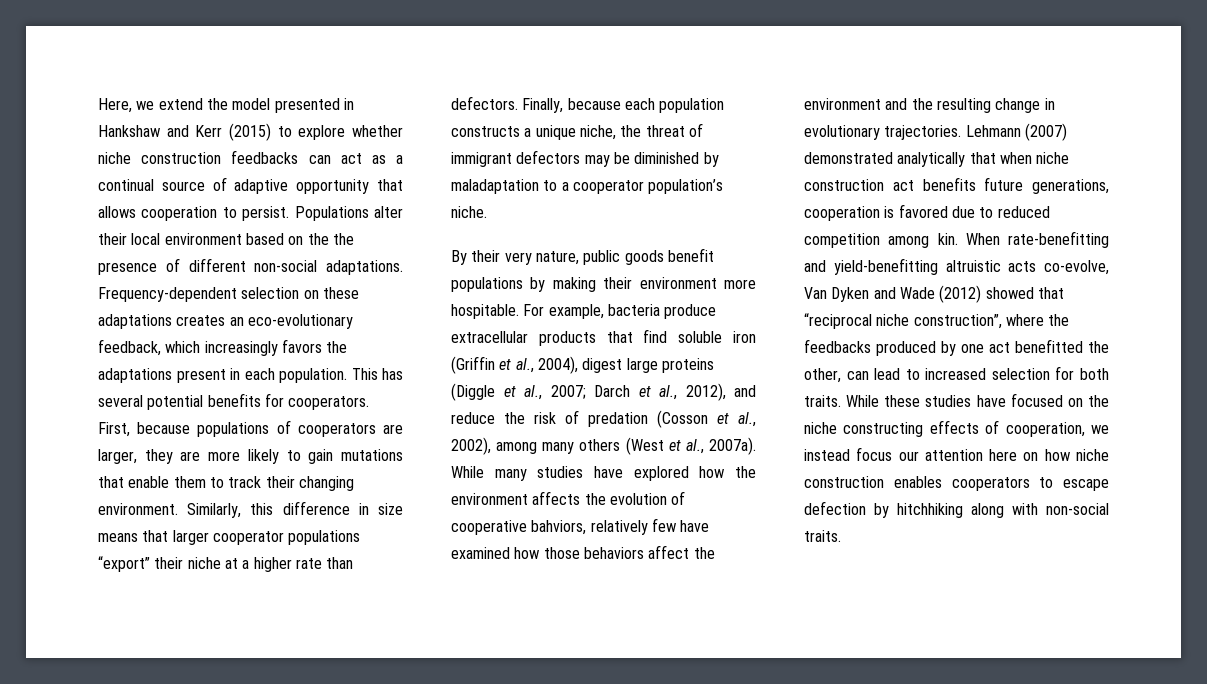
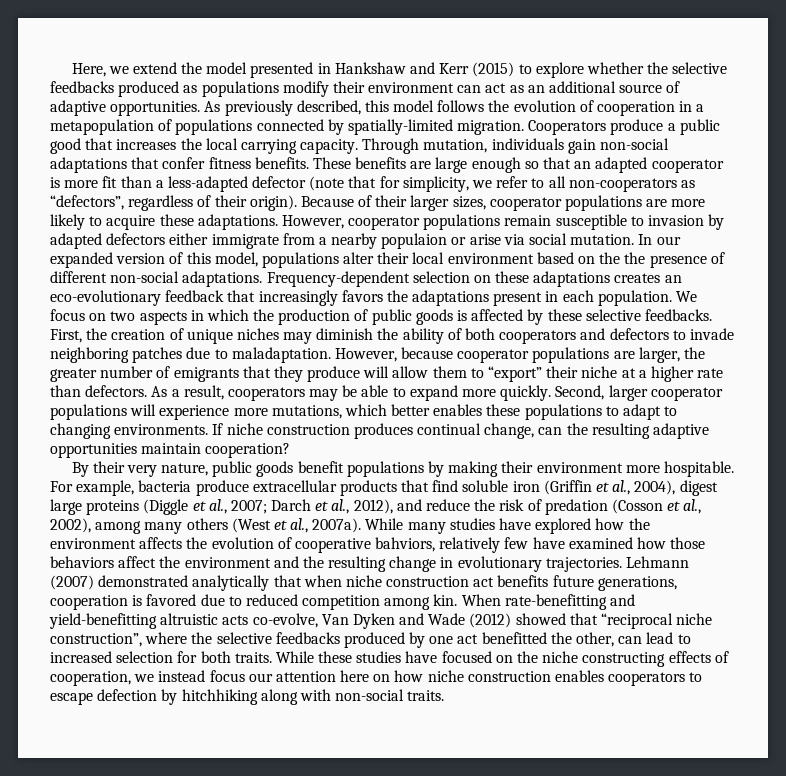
[98,150,299,164] niche construction feedbacks -> [647,62,728,74] [50,81,455,97] the selective feedbacks produced as populations modify their environment
[396,155,404,164] [98,179,154,191] a continual -> [527,81,617,93] an additional
[296,179,403,194] [98,206,369,221] opportunity that allows cooperation to persist. Populations -> [110,100,705,116] [50,119,720,135] [50,138,670,154] [50,157,724,173] [50,176,695,192] [50,195,706,211] [50,214,725,230] [50,233,681,249] [50,252,339,268] opportunities. As previously described, this model follows the evolution of cooperation in a metapopulation of populations connected by spatially-limited migration. Cooperators produce a public good that increases the local carrying capacity. Through mutation, individuals gain non-social adaptations that confer fitness benefits. These benefits are large enough so that an adapted cooperator is more fit than a less-adapted defector (note that for simplicity, we refer to all non-cooperators as “defectors”, regardless of their origin). Because of their larger sizes, cooperator populations are more likely to acquire these adaptations. However, cooperator populations remain susceptible to invasion by adapted defectors either immigrate from a nearby populaion or arise via social mutation. In our expanded version of this model, populations
[98,339,201,356] feedback, which -> [165,290,256,302] feedback that
[351,368,403,380] [98,393,370,410] [98,420,404,437] [98,449,403,464] [98,476,354,491] [98,501,403,518] [98,530,361,545] This has several potential benefits for cooperators. First, because populations of cooperators are larger, they are more likely to gain mutations that enable them to track their changing environment. Similarly, this difference in size means that larger cooperator populations -> [676,291,698,302] [50,309,712,325] [50,328,734,344] [50,347,706,363] [50,366,484,382] We focus on two aspects in which the production of public goods is affected by these selective feedbacks. First, the creation of unique niches may diminish the ability of both cooperators and defectors to invade neighboring patches due to maladaptation. However, because cooperator populations are larger, the greater number of emigrants that they produce will allow them to
[522,98,725,113] [451,123,703,140] [451,150,719,167] [451,179,724,194] [451,206,487,218] Finally, because each population constructs a unique niche, the threat of immigrant defectors may be diminished by maladaptation to a cooperator population’s niche. -> [151,385,723,401] [50,404,678,420] [50,423,710,439] [50,443,291,458] As a result, cooperators may be able to expand more quickly. Second, larger cooperator populations will experience more mutations, which better enables these populations to adapt to changing environments. If niche construction produces continual change, can the resulting adaptive opportunities maintain cooperation?
(1070, 320) none -> [216,632,272,644] selective

